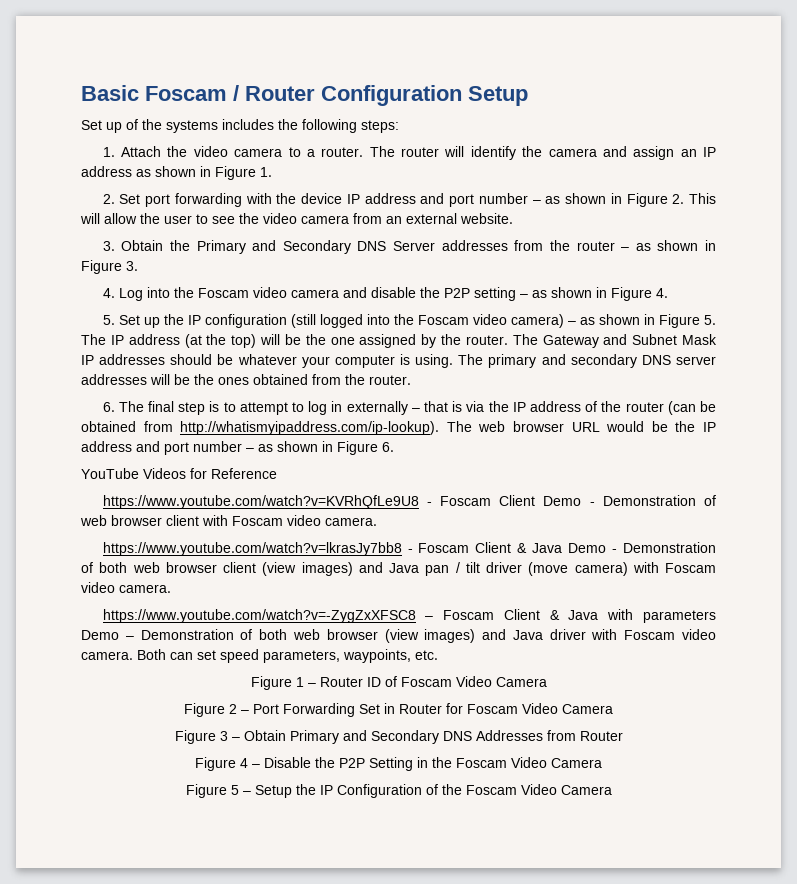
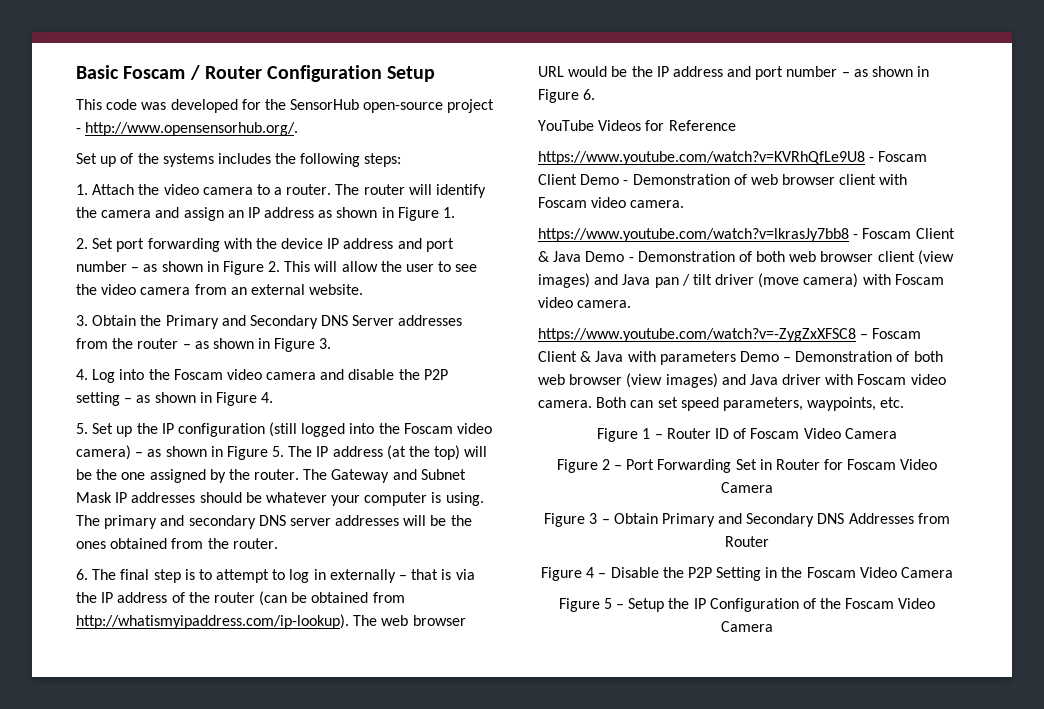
(528, 96) none -> [76,99,495,113] [76,122,299,136] // This code was developed for the SensorHub open-source project - http://www.opensensorhub.org/.

